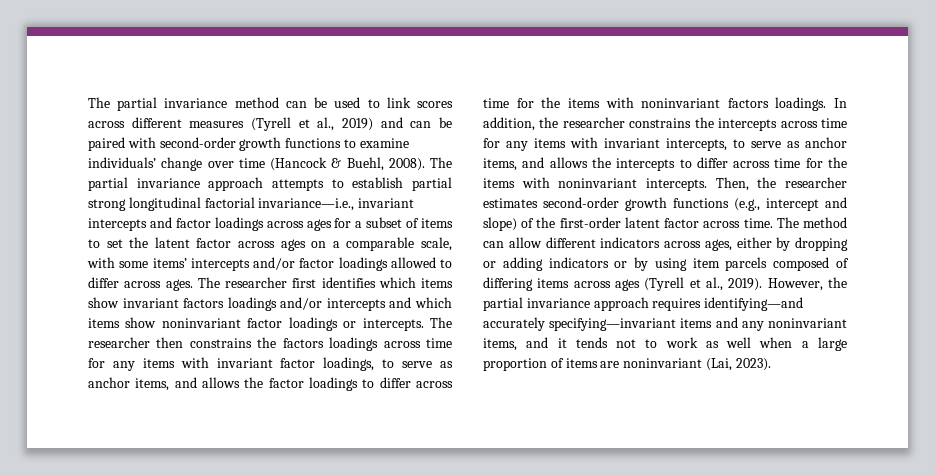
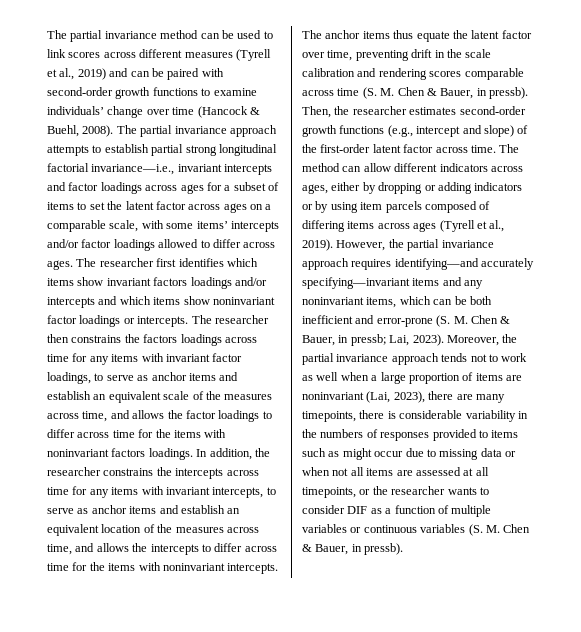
[135,378,170,391] items, -> [188,372,239,381] [47,391,273,403] [47,411,108,422] items and establish an equivalent scale of the measures across time,
[483,158,517,171] items, -> [129,505,241,514] [47,524,259,536] [47,544,72,555] items and establish an equivalent location of the measures across time,
(707, 184) none -> [302,30,532,42] [302,49,492,61] [302,68,524,80] [302,87,528,99] The anchor items thus equate the latent factor over time, preventing drift in the scale calibration and rendering scores comparable across time (S. M. Chen & Bauer, in pressb).
[526,337,567,348] and it -> [399,296,492,305] [302,315,511,327] [302,334,518,346] [302,353,439,365] which can be both inefficient and error-prone (S. M. Chen & Bauer, in pressb; Lai, 2023). Moreover, the partial invariance approach
[735,358,771,371] 2023). -> [393,391,505,403] [302,410,528,422] [302,429,519,441] [302,448,516,460] [302,467,489,476] [302,486,489,498] [302,505,492,517] [302,524,531,536] [302,543,404,555] 2023), there are many timepoints, there is considerable variability in the numbers of responses provided to items such as might occur due to missing data or when not all items are assessed at all timepoints, or the researcher wants to consider DIF as a function of multiple variables or continuous variables (S. M. Chen & Bauer, in pressb).

